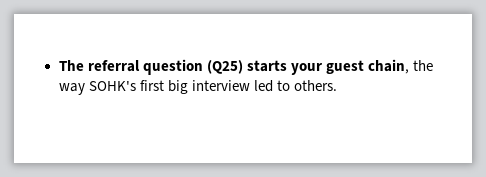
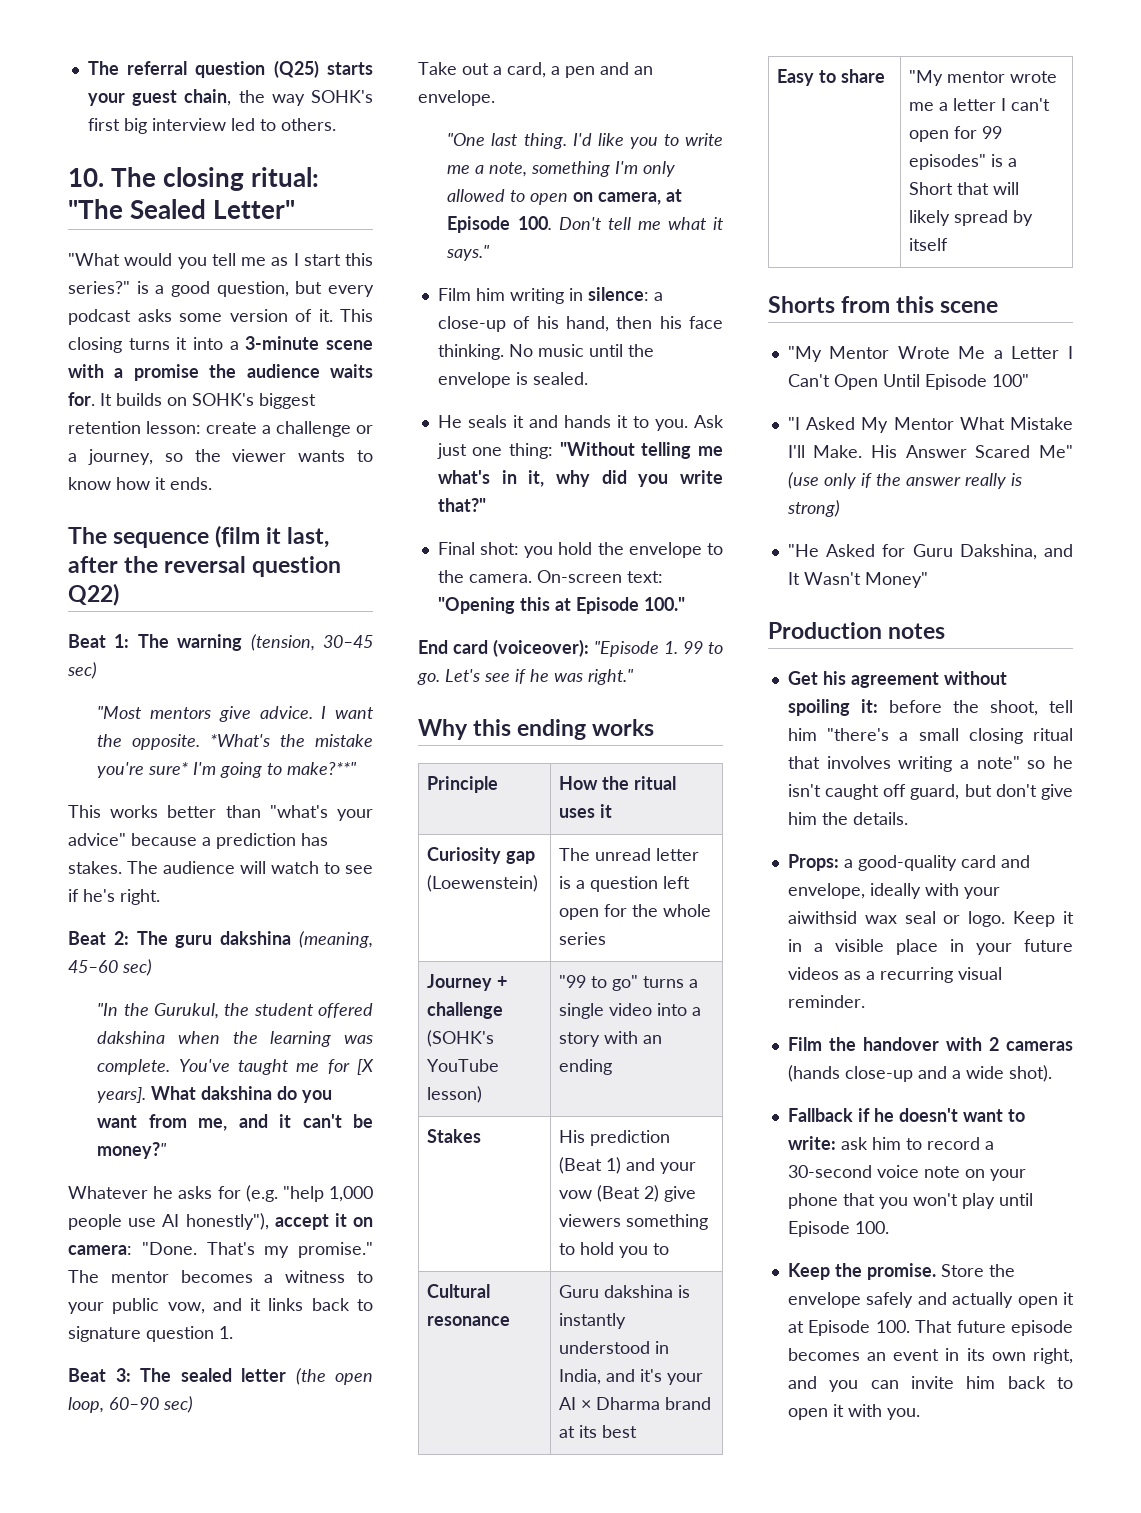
(337, 85) none -> [68,167,319,191] [68,199,295,219] [68,253,373,269] [68,281,374,297] [68,309,373,325] [68,336,373,353] [68,364,373,381] [68,392,316,409] [68,421,373,437] [68,449,373,465] [68,477,212,490] [68,525,330,548] [68,556,342,577] [68,583,119,606] [68,634,373,651] [67,662,97,679] [97,706,374,722] [97,734,373,750] [97,762,358,778] [68,805,373,821] [68,833,328,849] [68,861,373,874] [68,889,160,905] [68,931,373,948] [68,959,152,976] [97,1003,373,1019] [97,1031,373,1047] [97,1059,374,1075] [97,1086,333,1103] [97,1114,373,1131] [97,1142,168,1159] [68,1185,373,1202] [68,1213,373,1230] [68,1242,373,1258] [68,1270,374,1283] [68,1298,373,1314] [68,1326,233,1342] [68,1368,373,1385] [68,1396,193,1413] [418,62,653,78] [418,90,495,106] [447,133,723,149] [447,161,676,177] [447,189,683,205] [447,216,724,233] [446,245,491,261] [437,287,663,304] [437,316,723,332] [437,344,654,360] [437,372,588,388] [437,415,724,431] [436,442,723,459] [437,470,723,487] [437,498,486,512] [437,542,723,558] [437,570,663,583] [437,597,685,614] [418,639,723,657] [417,669,634,685] [418,719,655,740] [427,776,499,793] [559,776,677,790] [559,804,613,818] [427,847,536,864] [427,875,539,892] [559,848,700,861] [559,876,691,892] [559,904,712,920] [559,932,607,945] [427,974,508,991] [427,1002,504,1019] [427,1030,495,1047] [427,1059,500,1072] [427,1086,483,1103] [559,975,699,991] [559,1003,702,1019] [559,1031,663,1047] [559,1059,613,1075] [427,1129,482,1143] [559,1130,671,1146] [559,1157,697,1174] [559,1185,697,1202] [559,1214,709,1230] [559,1242,670,1258] [427,1284,491,1298] [427,1316,511,1326] [559,1285,691,1298] [559,1313,627,1329] [559,1341,670,1354] [559,1369,704,1385] [559,1397,712,1410] [559,1425,638,1438] [777,69,886,86] [909,70,1058,86] [909,98,1051,111] [909,126,1003,142] [909,154,1018,170] [909,182,1020,195] [909,210,1034,226] [909,238,949,251] [768,296,999,313] [787,346,1073,362] [787,374,1029,390] [787,417,1073,433] [787,445,1073,458] [787,472,1022,489] [786,500,840,517] [787,544,1073,560] [787,572,928,588] [768,622,946,639] [787,671,1007,688] [787,699,1073,716] [787,728,1073,744] [787,756,1073,772] [787,784,1073,800] [787,812,908,825] [787,854,1030,871] [787,883,1000,899] [787,911,1074,927] [787,939,1073,955] [787,967,1002,983] [787,995,865,1008] [787,1037,1073,1051] [787,1065,1052,1082] [787,1108,1025,1122] [787,1136,994,1150] [787,1165,1026,1181] [787,1193,1033,1209] [787,1221,889,1237] [787,1263,1015,1280] [787,1292,1074,1308] [787,1320,1073,1336] [787,1348,1073,1364] [787,1376,1073,1392] [787,1404,920,1420] // 10. The closing ritual: "The Sealed Letter" // "What would you tell me as I start this series?" is a good question, but every podcast asks some version of it. This closing turns it into a 3-minute scene with a promise the audience waits for. It builds on SOHK's biggest retention lesson: create a challenge or a journey, so the viewer wants to know how it ends. // The sequence (film it last, after the reversal question Q22) // Beat 1: The warning (tension, 30–45 sec) // "Most mentors give advice. I want the opposite. *What's the mistake you're sure* I'm going to make?**" // This works better than "what's your advice" because a prediction has stakes. The audience will watch to see if he's right. // Beat 2: The guru dakshina (meaning, 45–60 sec) // "In the Gurukul, the student offered dakshina when the learning was complete. You've taught me for [X years]. What dakshina do you want from me, and it can't be money?" // Whatever he asks for (e.g. "help 1,000 people use AI honestly"), accept it on camera: "Done. That's my promise." The mentor becomes a witness to your public vow, and it links back to signature question 1. // Beat 3: The sealed letter (the open loop, 60–90 sec) // Take out a card, a pen and an envelope. // "One last thing. I'd like you to write me a note, something I'm only allowed to open on camera, at Episode 100. Don't tell me what it says." // Film him writing in silence: a close-up of his hand, then his face thinking. No music until the envelope is sealed. // He seals it and hands it to you. Ask just one thing: "Without telling me what's in it, why did you write that?" // Final shot: you hold the envelope to the camera. On-screen text: "Opening this at Episode 100." // End card (voiceover): "Episode 1. 99 to go. Let's see if he was right." // Why this ending works // Principle | How the ritual uses it // Curiosity gap (Loewenstein) | The unread letter is a question left open for the whole series // Journey + challenge (SOHK's YouTube lesson) | "99 to go" turns a single video into a story with an ending // Stakes | His prediction (Beat 1) and your vow (Beat 2) give viewers something to hold you to // Cultural resonance | Guru dakshina is instantly understood in India, and it's your AI × Dharma brand at its best // Easy to share | "My mentor wrote me a letter I can't open for 99 episodes" is a Short that will likely spread by itself // Shorts from this scene // "My Mentor Wrote Me a Letter I Can't Open Until Episode 100" // "I Asked My Mentor What Mistake I'll Make. His Answer Scared Me" (use only if the answer really is strong) // "He Asked for Guru Dakshina, and It Wasn't Money" // Production notes // Get his agreement without spoiling it: before the shoot, tell him "there's a small closing ritual that involves writing a note" so he isn't caught off guard, but don't give him the details. // Props: a good-quality card and envelope, ideally with your aiwithsid wax seal or logo. Keep it in a visible place in your future videos as a recurring visual reminder. // Film the handover with 2 cameras (hands close-up and a wide shot). // Fallback if he doesn't want to write: ask him to record a 30-second voice note on your phone that you won't play until Episode 100. // Keep the promise. Store the envelope safely and actually open it at Episode 100. That future episode becomes an event in its own right, and you can invite him back to open it with you.

